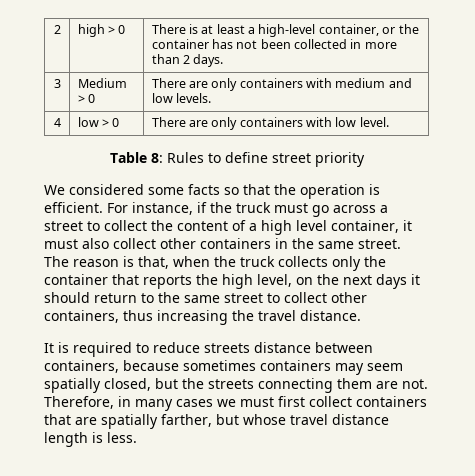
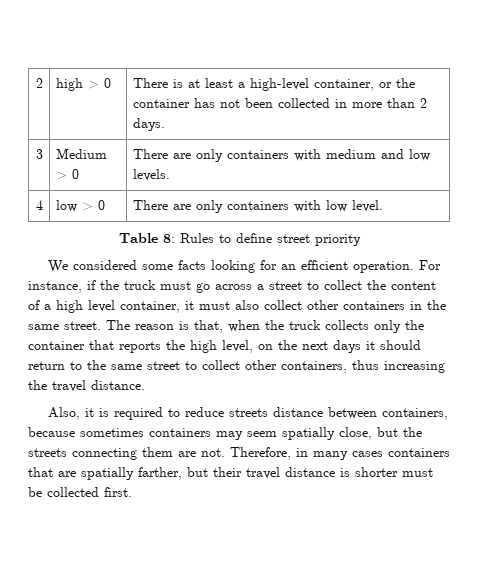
[224,184,380,199] [44,202,103,213] so that the operation is efficient. -> [211,260,415,273] looking for an efficient operation.
[44,343,54,353] It -> [48,407,95,420] Also, it
[104,378,151,391] closed, -> [339,427,372,440] close,
[217,396,352,407] we must first collect -> (383, 454) none
[243,414,286,425] whose -> [213,467,242,477] their
[44,432,137,447] length is less. -> [340,467,433,477] [28,487,132,497] is shorter must be collected first.

